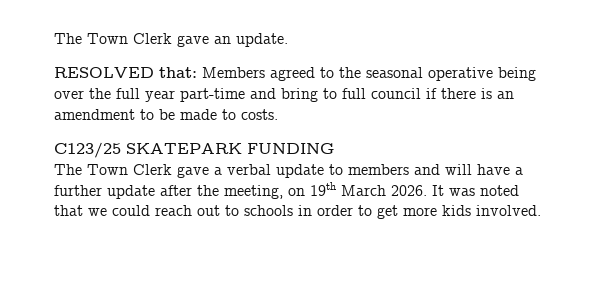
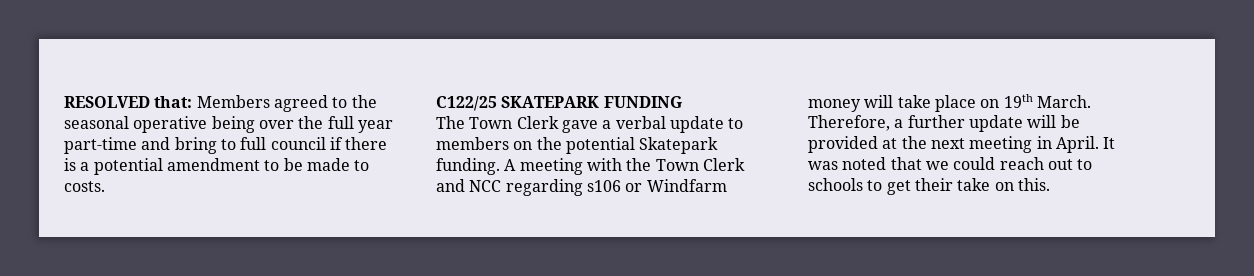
[54,33,288,47] The Town Clerk gave an update. // -> (64, 102) none
[497,91,514,99] an -> [80,158,163,175] a potential
[54,142,121,158] C123/25 -> [436,96,497,111] C122/25
[414,164,523,175] [54,182,427,199] and will have a further update after the meeting, on 19th March 2026. -> [513,137,719,154] [436,158,745,175] [436,179,727,196] [808,94,1091,112] [808,115,1080,132] [808,136,1099,153] on the potential Skatepark funding. A meeting with the Town Clerk and NCC regarding s106 or Windfarm money will take place on 19th March. Therefore, a further update will be provided at the next meeting in April.
[298,205,541,219] in order to get more kids involved. -> [867,178,1050,195] to get their take on this.

